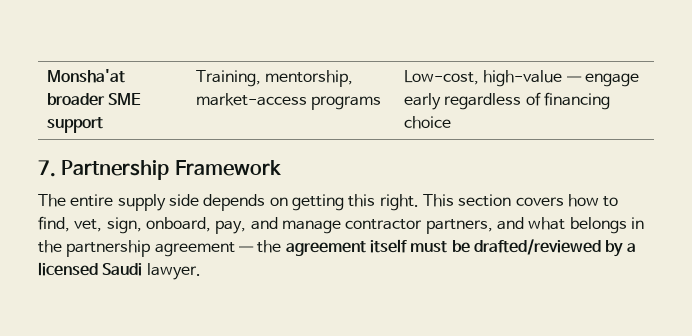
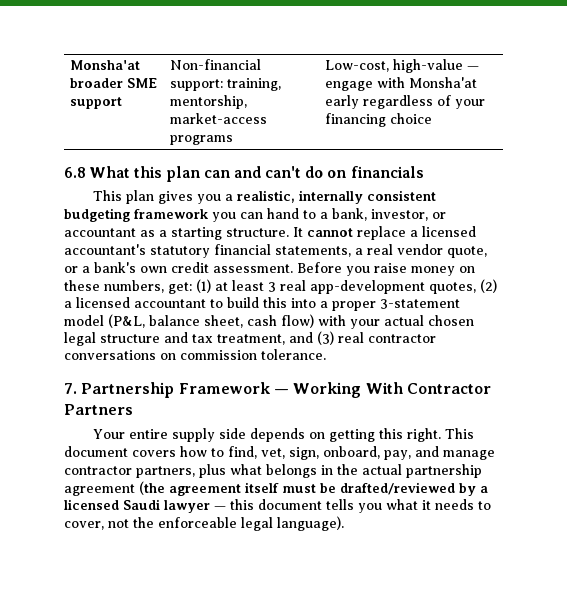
[196,70,262,87] Training, -> [169,59,261,70] [169,78,281,91] Non-financial support: training,
(640, 80) none -> [376,77,477,88] with Monsha'at
(541, 99) none -> [454,99,485,109] your
[38,160,281,180] [38,194,66,207] 7. Partnership Framework // The -> [64,166,424,182] [92,190,436,204] [64,208,446,222] [64,226,476,240] [64,244,487,258] [64,262,475,276] [64,279,497,294] [64,297,460,311] [64,314,474,329] [64,331,436,346] [64,349,326,360] [64,382,491,398] [64,404,133,415] [92,429,125,439] 6.8 What this plan can and can't do on financials // This plan gives you a realistic, internally consistent budgeting framework you can hand to a bank, investor, or accountant as a starting structure. It cannot replace a licensed accountant's statutory financial statements, a real vendor quote, or a bank's own credit assessment. Before you raise money on these numbers, get: (1) at least 3 real app-development quotes, (2) a licensed accountant to build this into a proper 3-statement model (P&L, balance sheet, cash flow) with your actual chosen legal structure and tax treatment, and (3) real contractor conversations on commission tolerance. // 7. Partnership Framework — Working With Contractor Partners // Your
[458,194,512,207] section -> [64,446,128,457] document
[496,217,524,230] and -> [199,464,226,478] plus
(62, 246) none -> [362,464,402,475] actual
[238,240,282,253] — the -> [139,481,165,495] (the
[146,263,201,280] lawyer. -> [164,499,491,513] [64,516,344,531] lawyer — this document tells you what it needs to cover, not the enforceable legal language).

